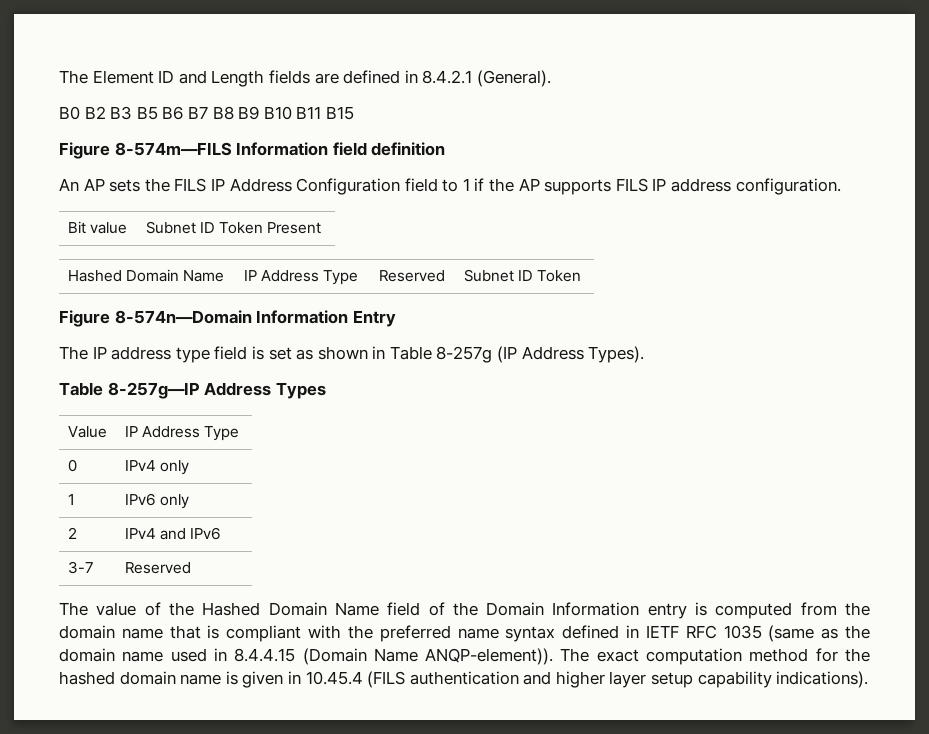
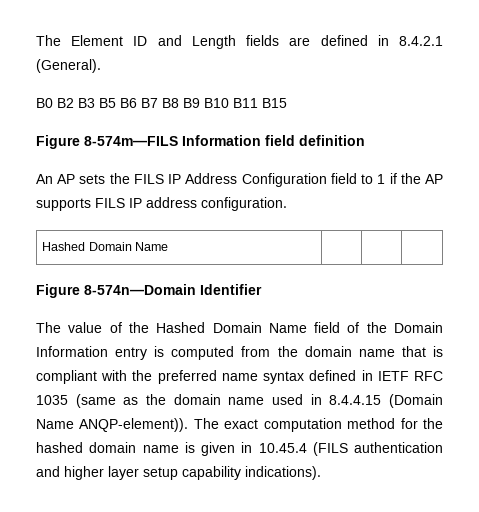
[67,221,127,234] [145,221,322,234] [67,269,224,282] [243,270,358,285] [378,270,445,282] [463,269,581,282] [59,310,396,327] [59,346,645,363] [59,382,326,399] [67,426,107,438] [124,426,239,441] [67,459,77,472] [124,460,189,475] [67,494,75,505] [124,493,189,509] [67,527,77,539] [124,527,221,540] [67,561,94,574] [124,562,191,574] Bit value | Subnet ID Token Present // Hashed Domain Name | IP Address Type | Reserved | Subnet ID Token // Figure 8-574n—Domain Information Entry // The IP address type field is set as shown in Table 8-257g (IP Address Types). // Table 8-257g—IP Address Types // Value | IP Address Type // 0 | IPv4 only // 1 | IPv6 only // 2 | IPv4 and IPv6 // 3-7 | Reserved -> [42,242,169,251] [36,284,262,298] Hashed Domain Name | | | // Figure 8-574n—Domain Identifier

